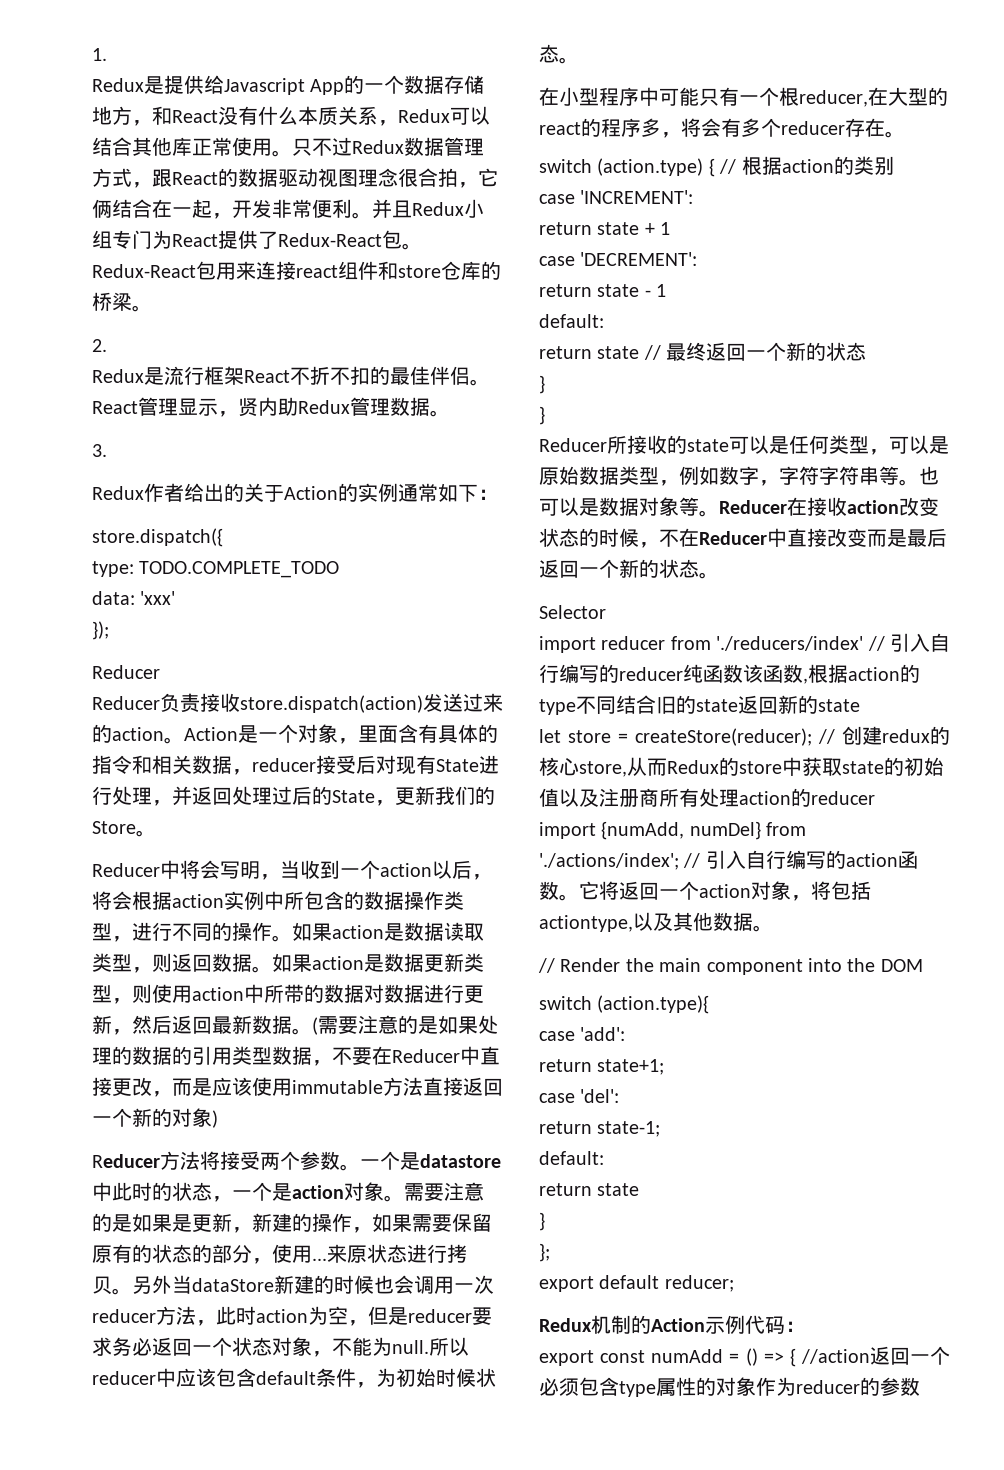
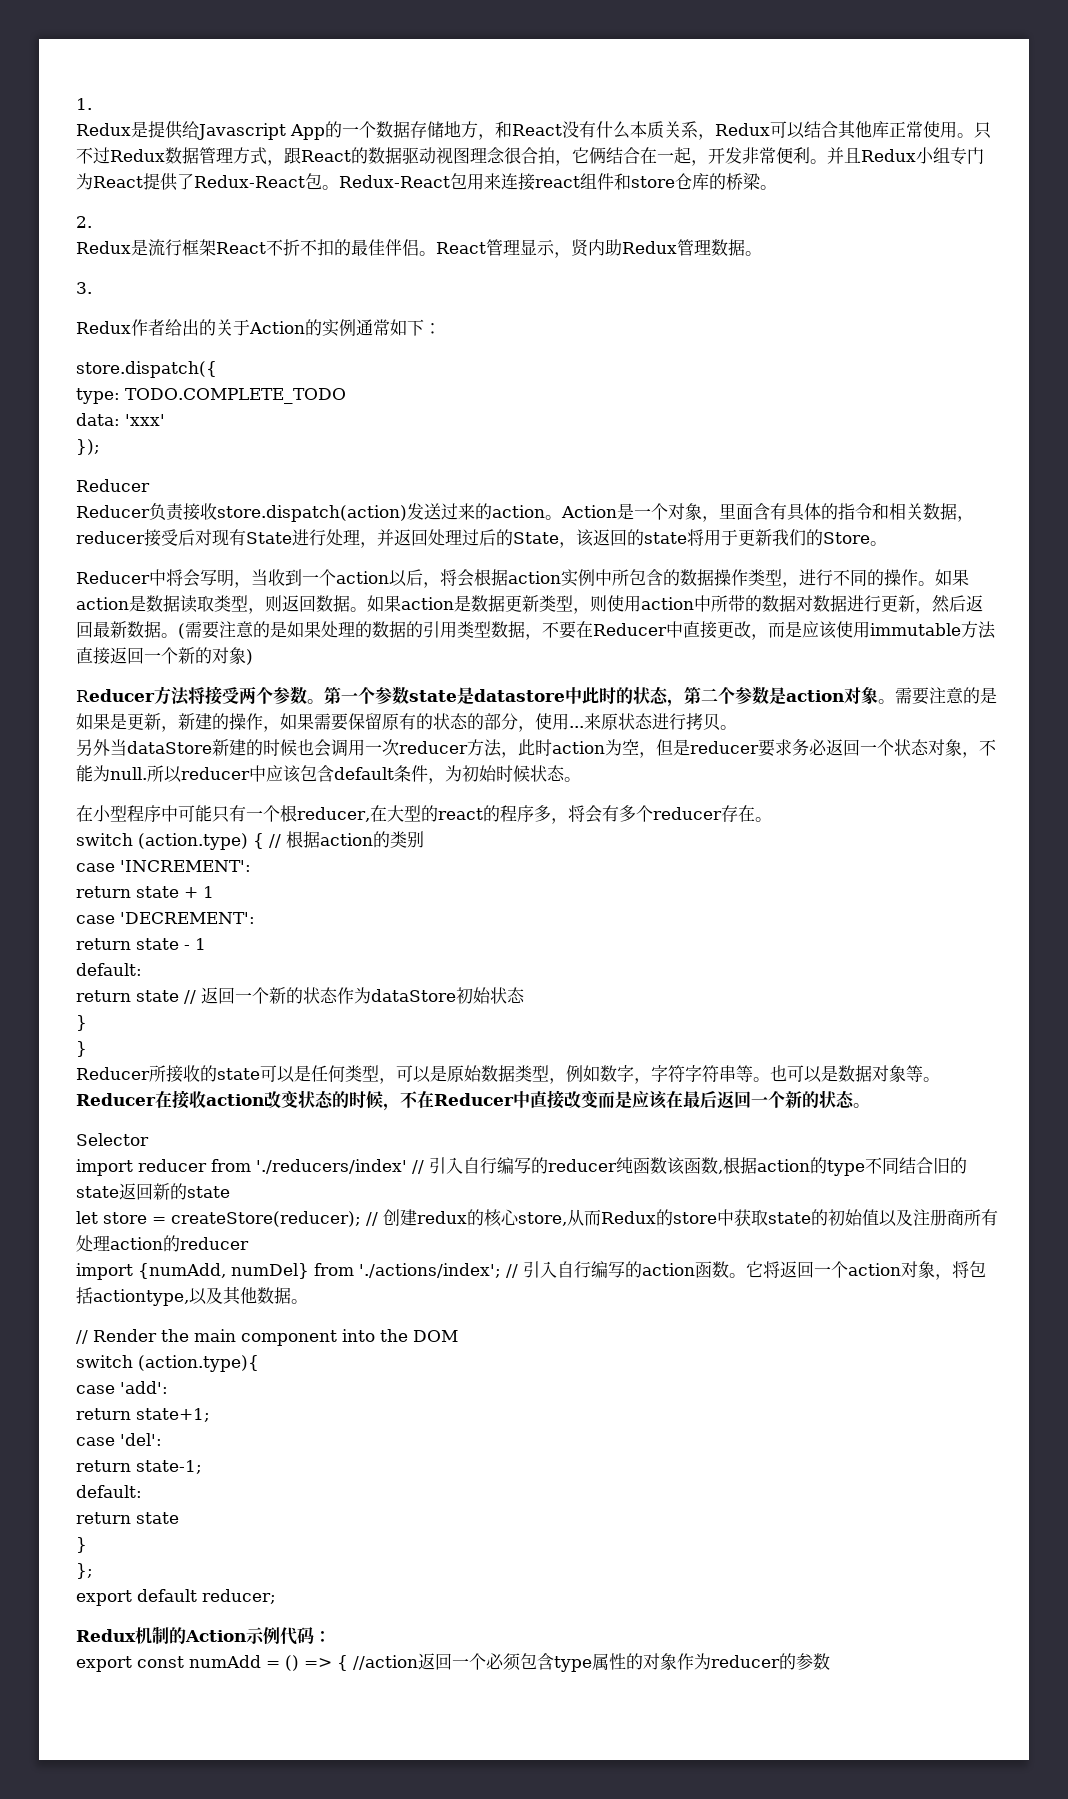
(395, 803) none -> [576,529,738,547] 该返回的state将用于
[360,1151,400,1170] 一个 -> [324,686,457,705] 第一个参数state
[232,1182,272,1201] 一个 -> [684,686,769,705] 第二个参数
(132, 1291) none -> (737, 727) //
[666,342,867,361] 最终返回一个新的状态 -> [201,987,525,1004] 返回一个新的状态作为dataStore初始状态
(907, 538) none -> [632,1090,683,1109] 应该在

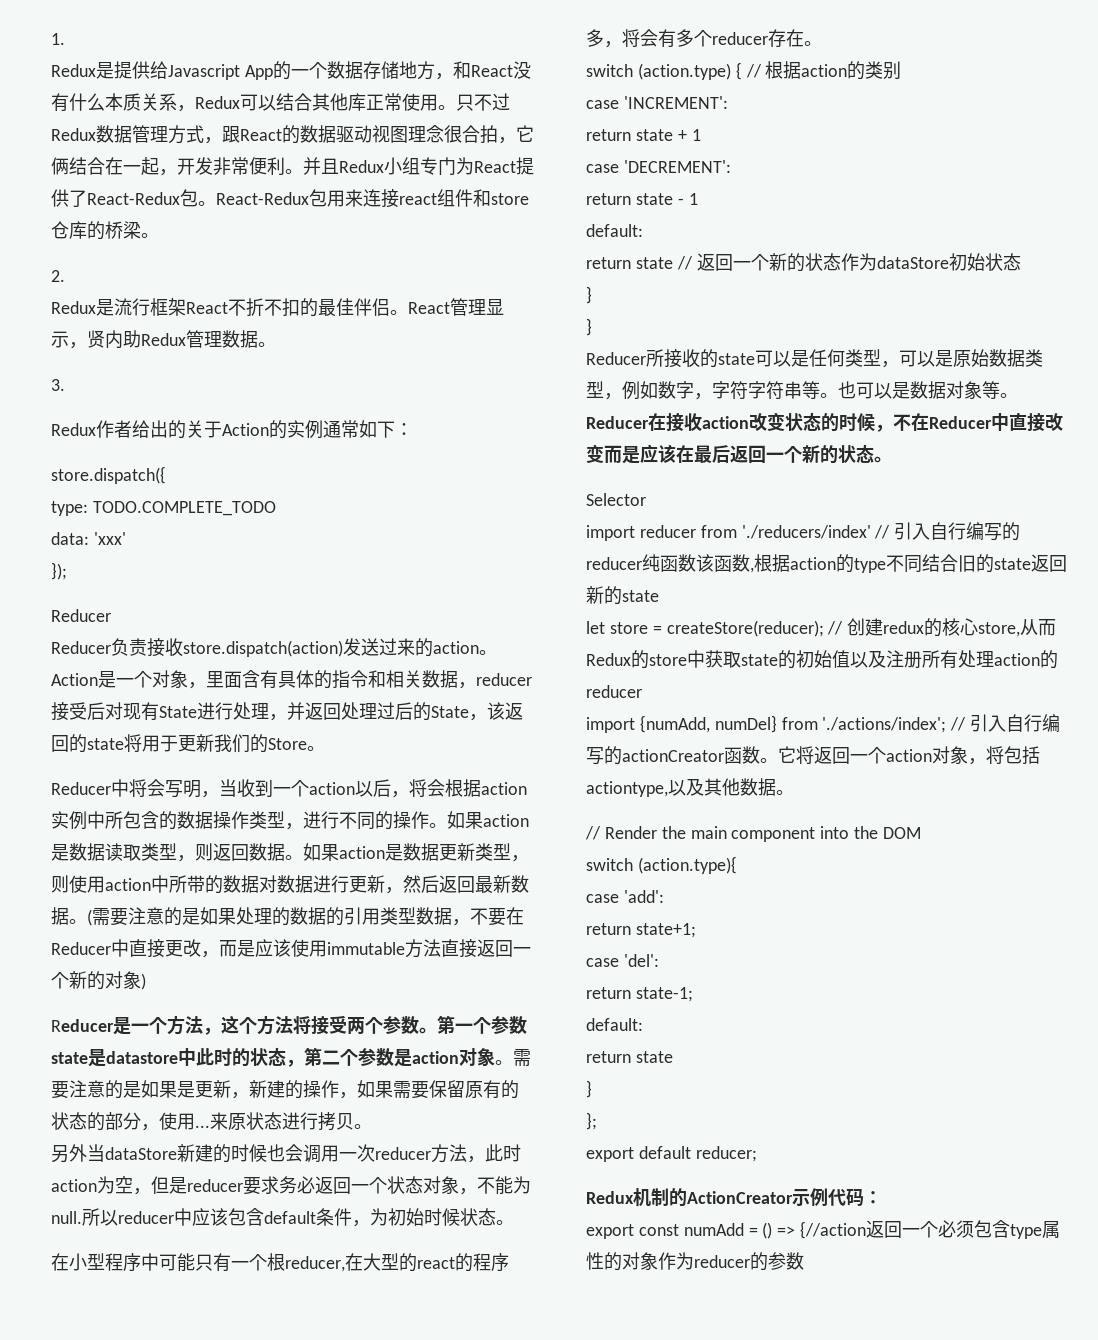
[194,173,450,190] Redux-React包。Redux-React -> [87,189,309,207] React-Redux包。React-Redux
(155, 695) none -> [113,1015,257,1035] 是一个方法，这个
[947,1209,964,1226] 商 -> (922, 659) none
[642,1263,695,1276] action -> [622,749,724,762] actionCreator
[185,1630,246,1642] Action -> [687,1191,793,1204] ActionCreator
[337,1655,418,1671] { //action -> [800,1221,867,1239] {//action

